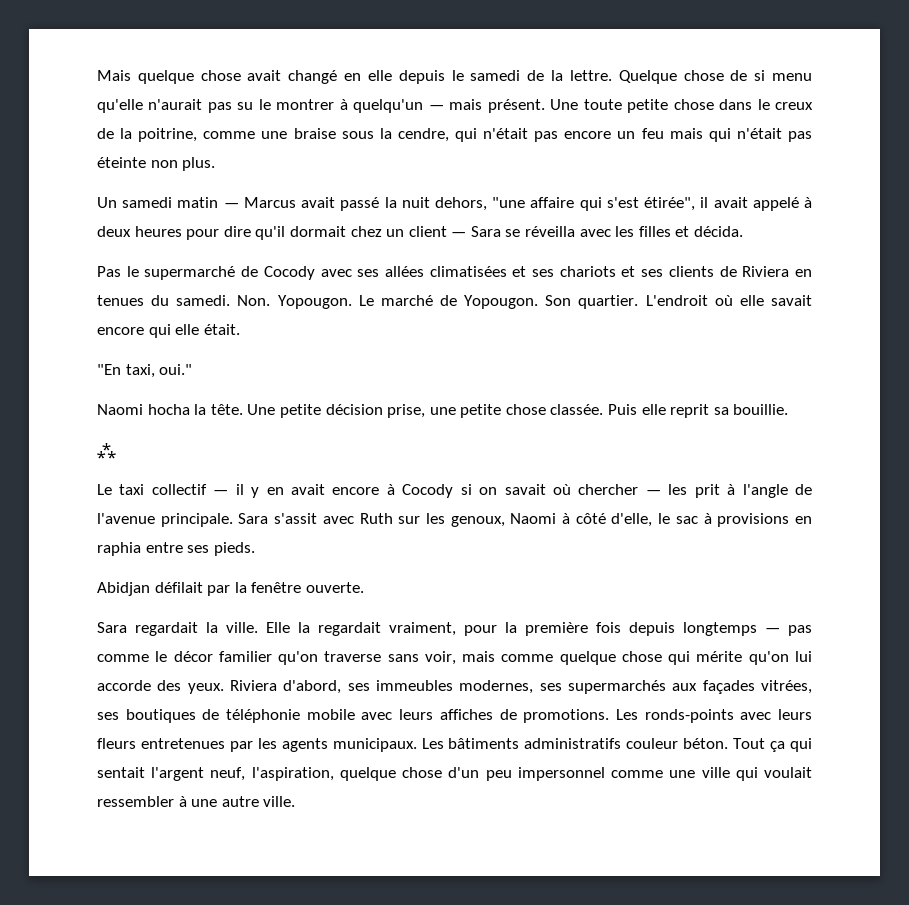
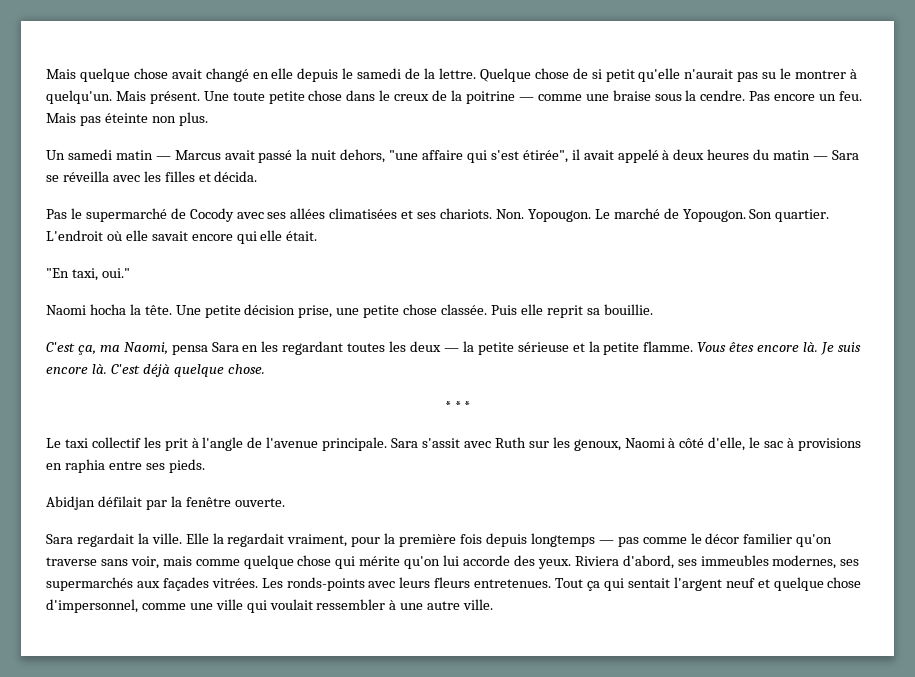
[772,73,813,81] menu -> [605,69,635,82] petit
[353,99,483,113] quelqu'un — mais -> [46,90,146,104] quelqu'un. Mais
[138,128,198,142] poitrine, -> [465,91,534,104] poitrine —
[397,128,782,142] cendre, qui n'était pas encore un feu mais qui n'était -> [700,90,863,101] [46,113,76,123] cendre. Pas encore un feu. Mais
[186,226,447,240] pour dire qu'il dormait chez un client -> [753,149,811,160] du matin
[559,266,813,277] [97,295,231,306] chariots et ses clients de Riviera en tenues du samedi. -> [440,208,493,219] chariots.
[97,443,116,459] [97,484,661,498] ⁂ // Le taxi collectif — il y en avait encore à Cocody si on savait où chercher — -> [46,341,861,355] [46,364,265,377] [444,401,471,411] [46,437,141,448] C'est ça, ma Naomi, pensa Sara en les regardant toutes les deux — la petite sérieuse et la petite flamme. Vous êtes encore là. Je suis encore là. C'est déjà quelque chose. // * * * // Le taxi collectif
[761,680,813,694] [97,709,610,723] vitrées, ses boutiques de téléphonie mobile avec leurs affiches de promotions. -> [211,578,258,588] vitrées.
[140,738,729,752] entretenues par les agents municipaux. Les bâtiments administratifs couleur béton. -> [474,579,552,588] entretenues.
[210,767,605,781] neuf, l'aspiration, quelque chose d'un peu impersonnel -> [725,577,862,591] [46,599,138,613] neuf et quelque chose d'impersonnel,

